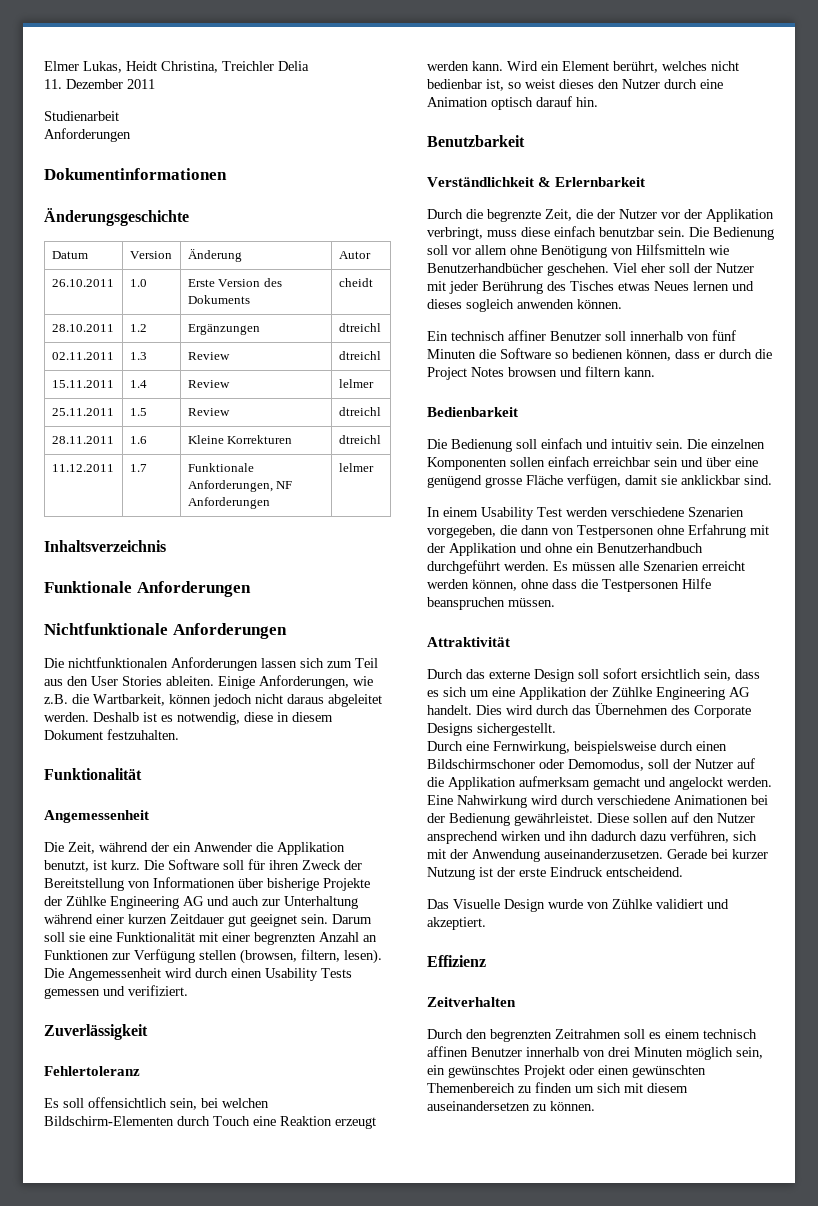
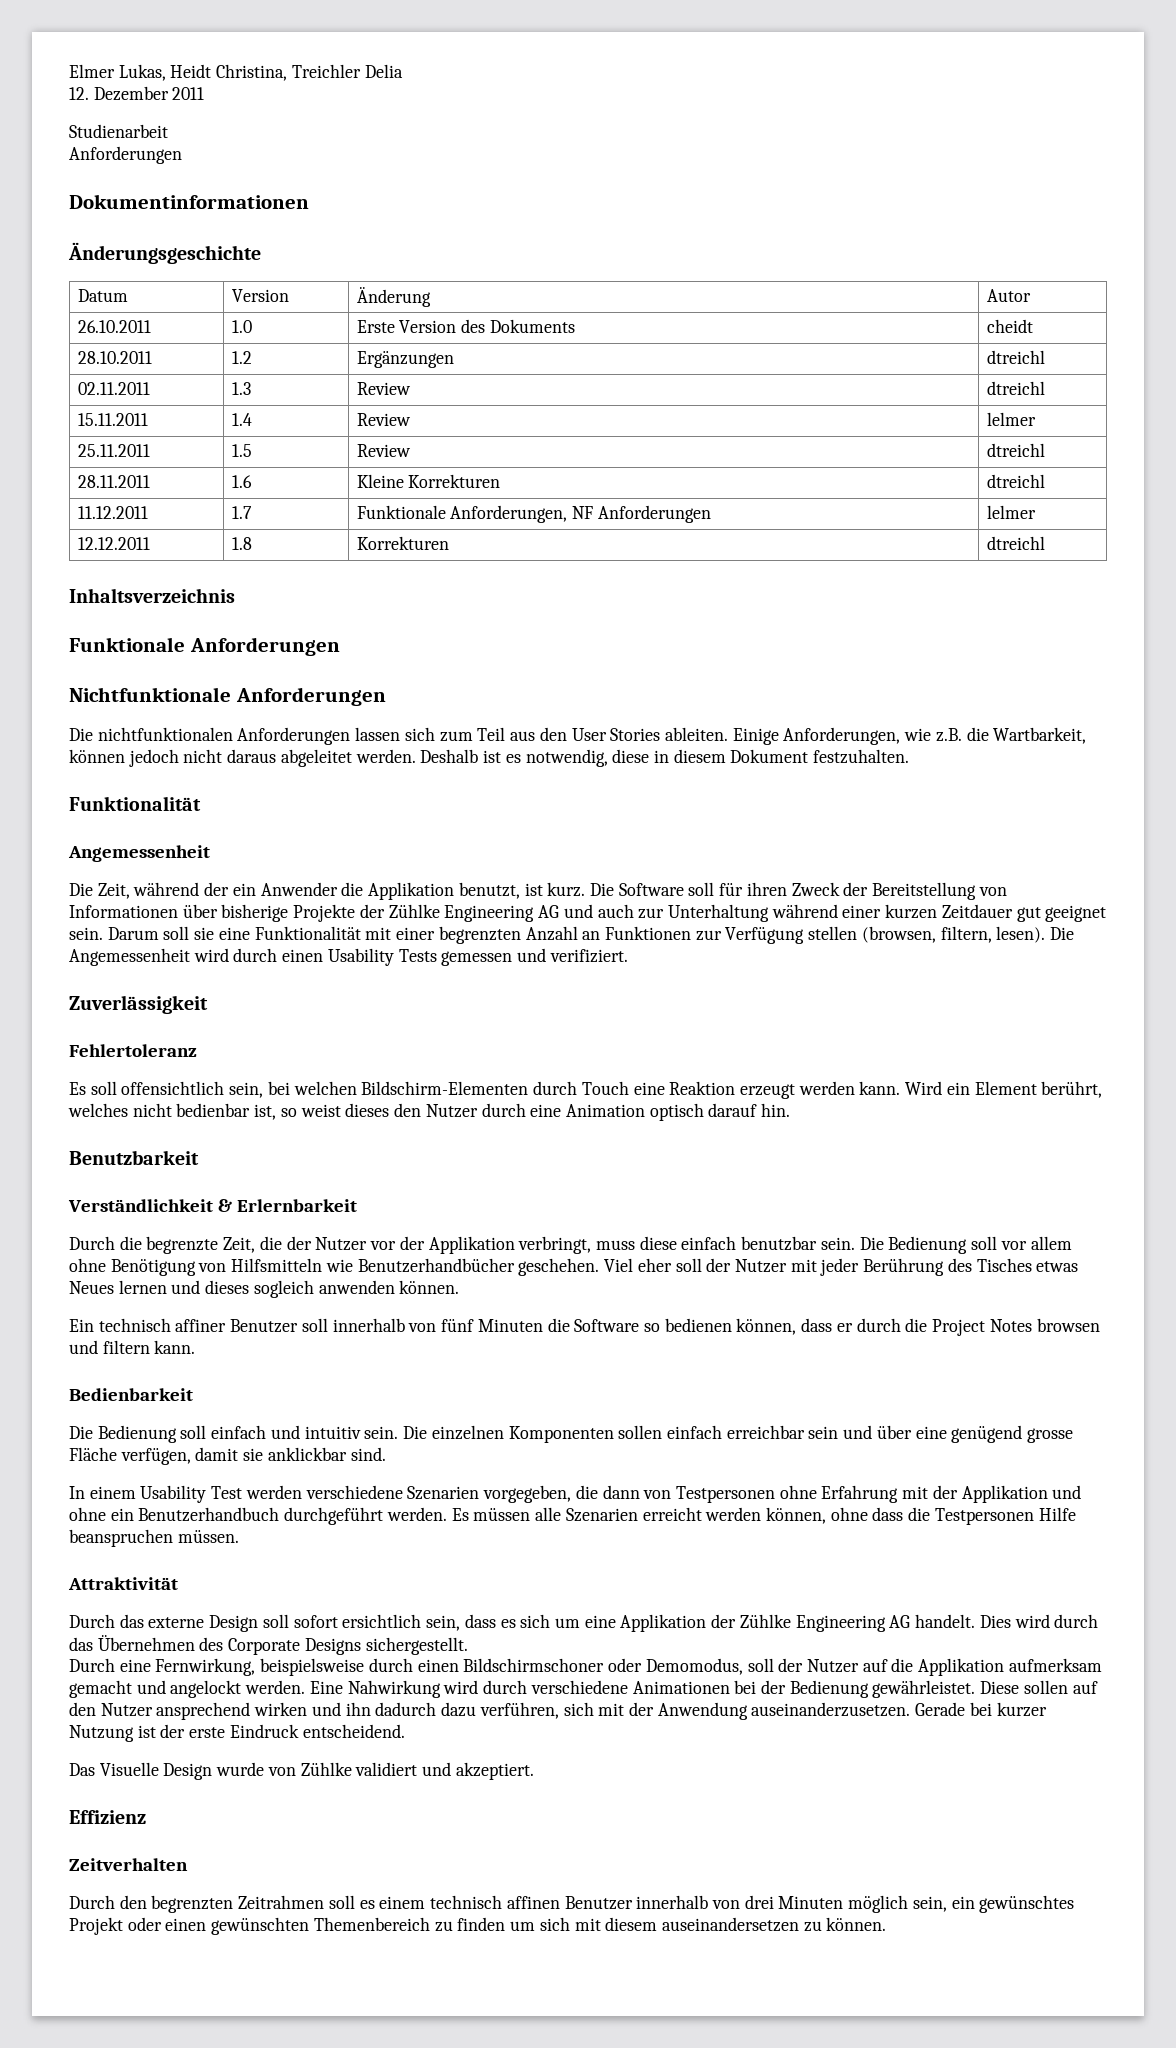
[44,79,62,89] 11. -> [69,87,89,100] 12.
(374, 467) none -> [77,537,150,550] [231,537,252,550] [356,536,449,550] [986,536,1045,550] // 12.12.2011 | 1.8 | Korrekturen | dtreichl

